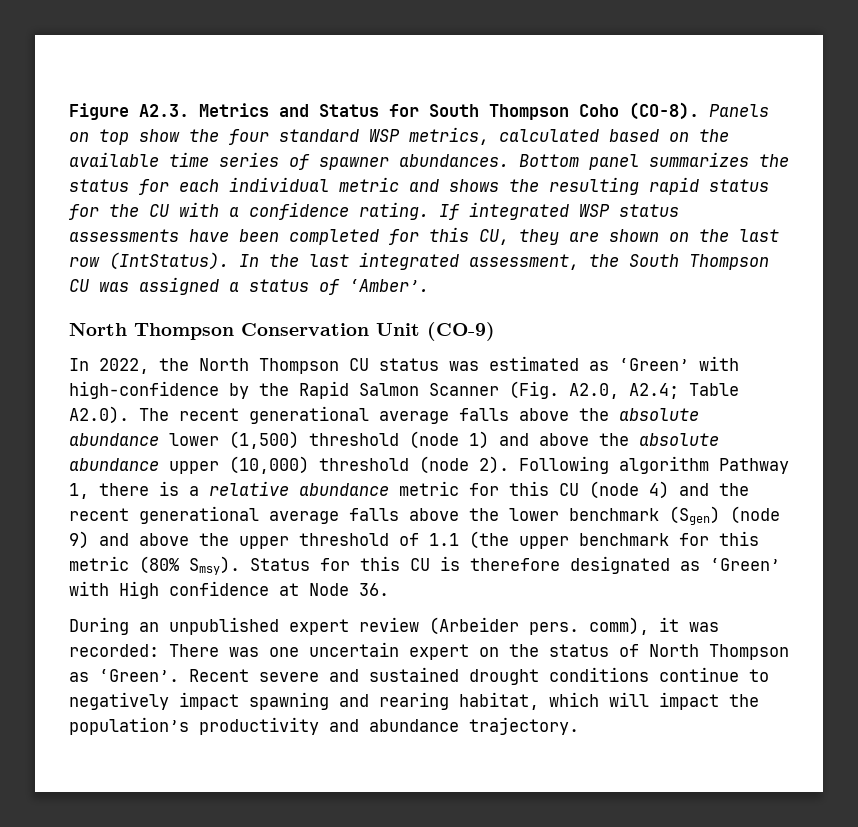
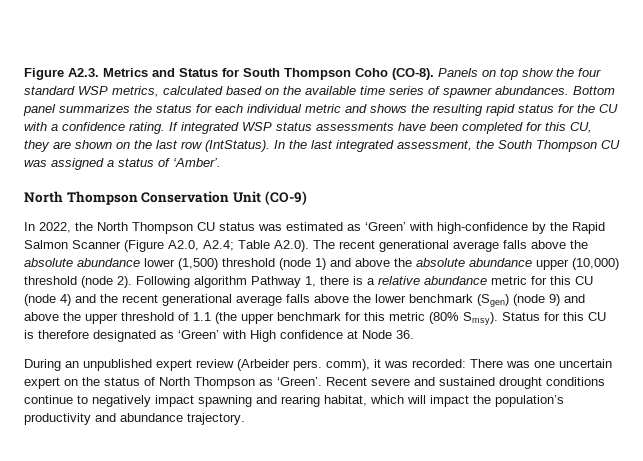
[509,381,559,399] (Fig. -> [124,240,164,252] (Figure

